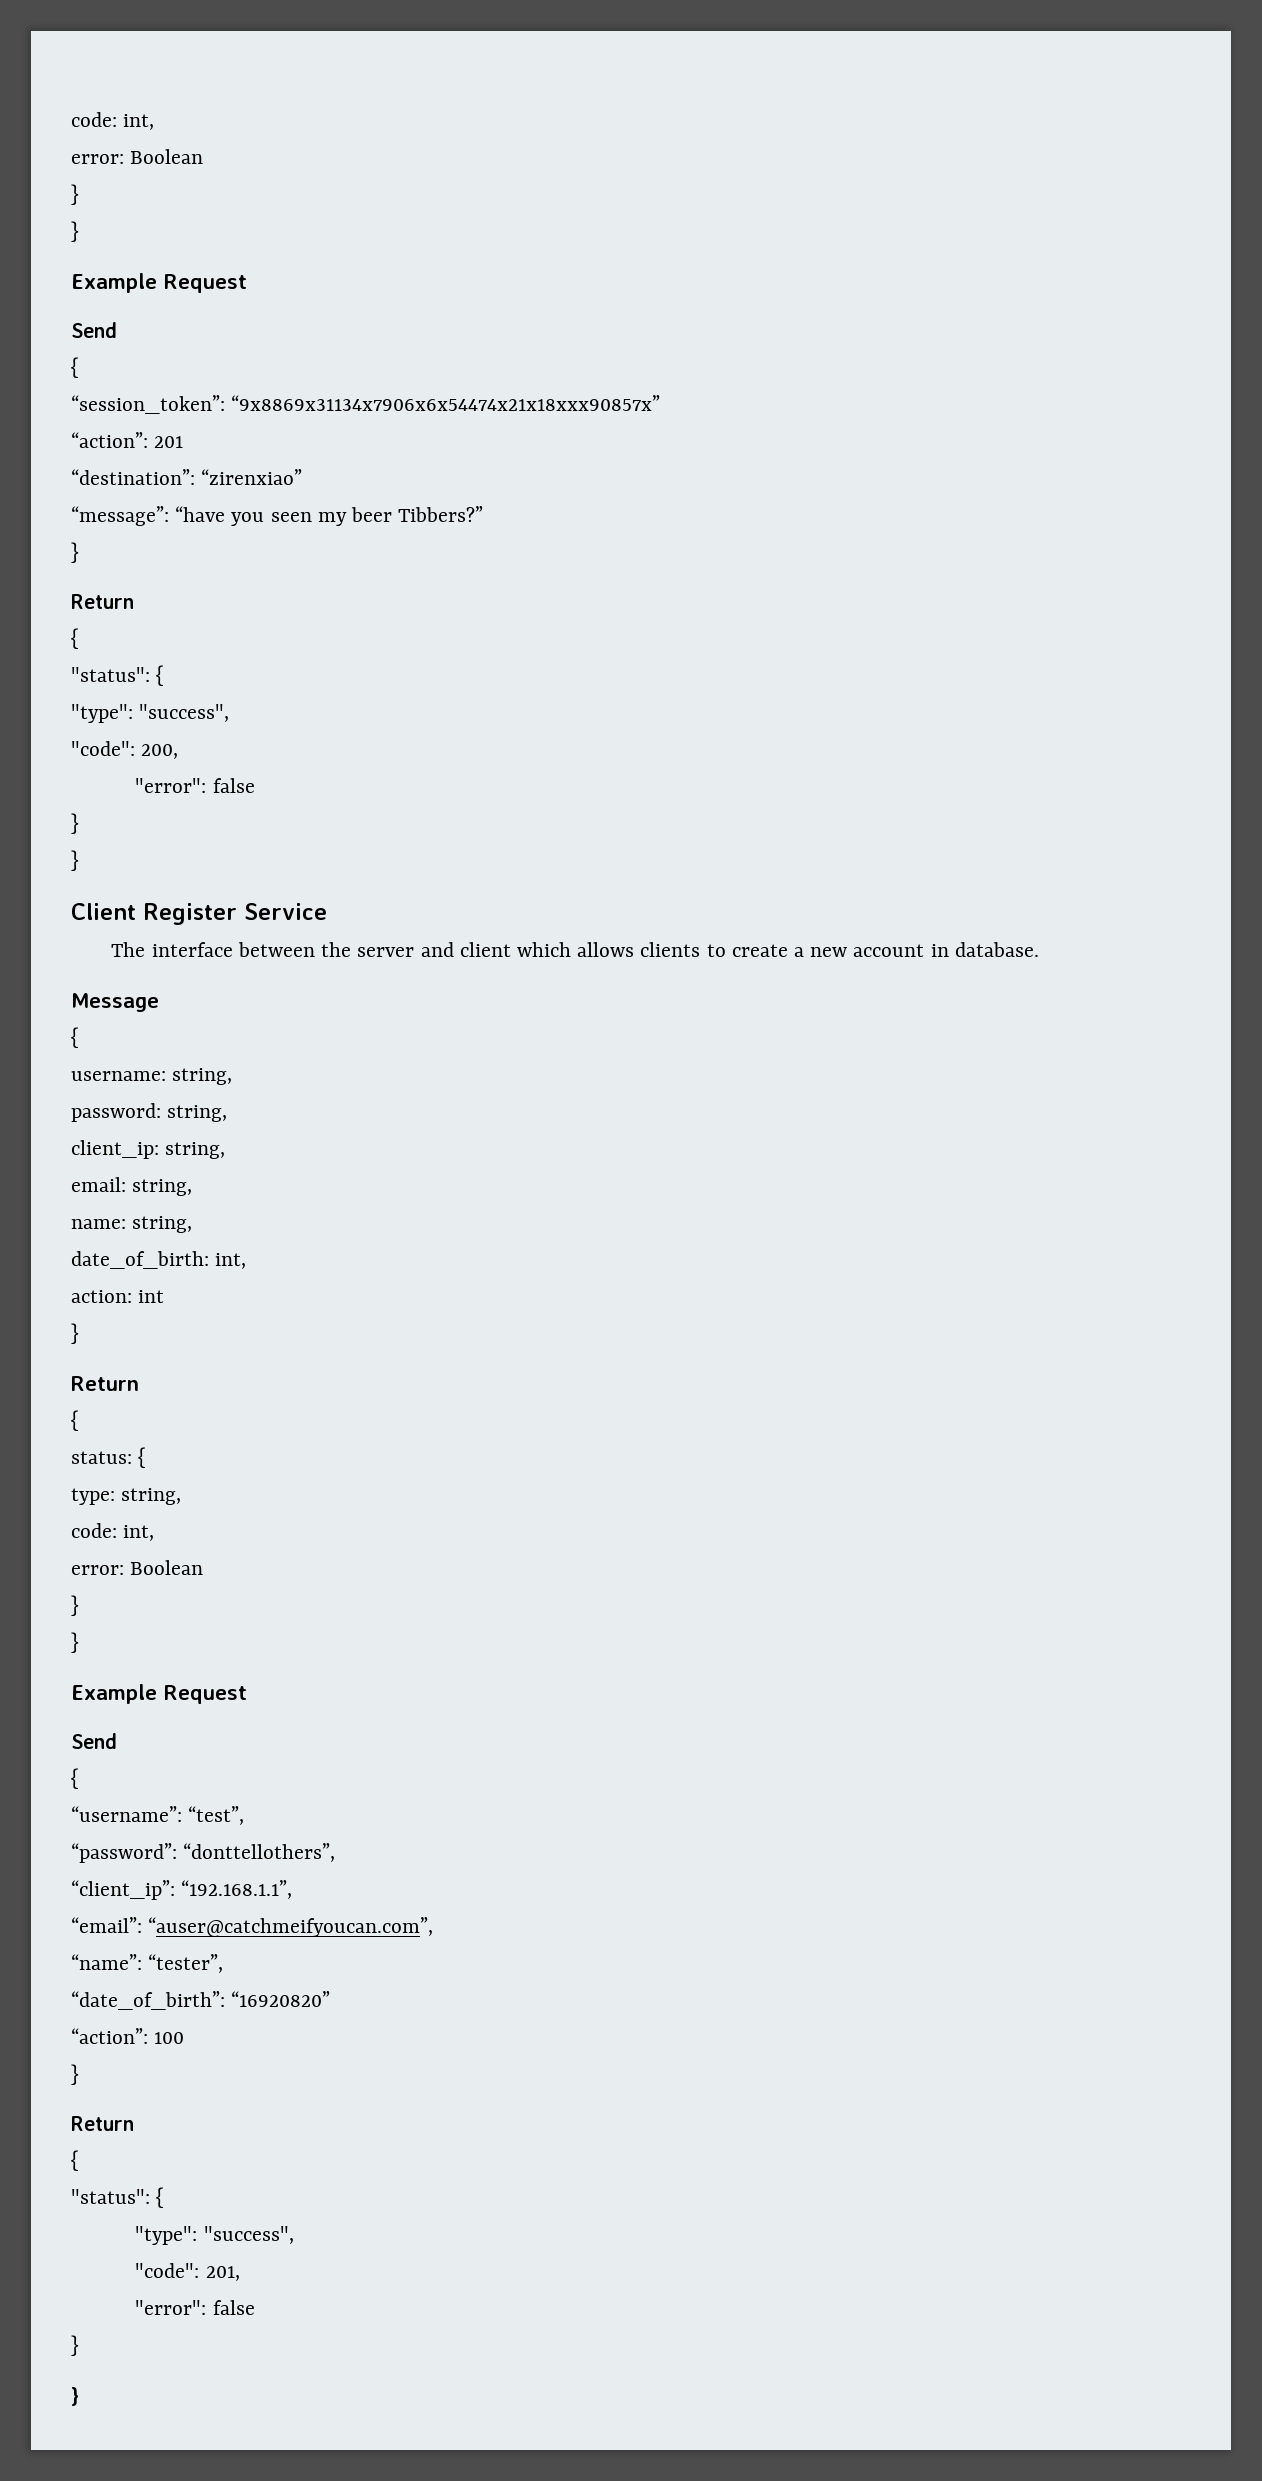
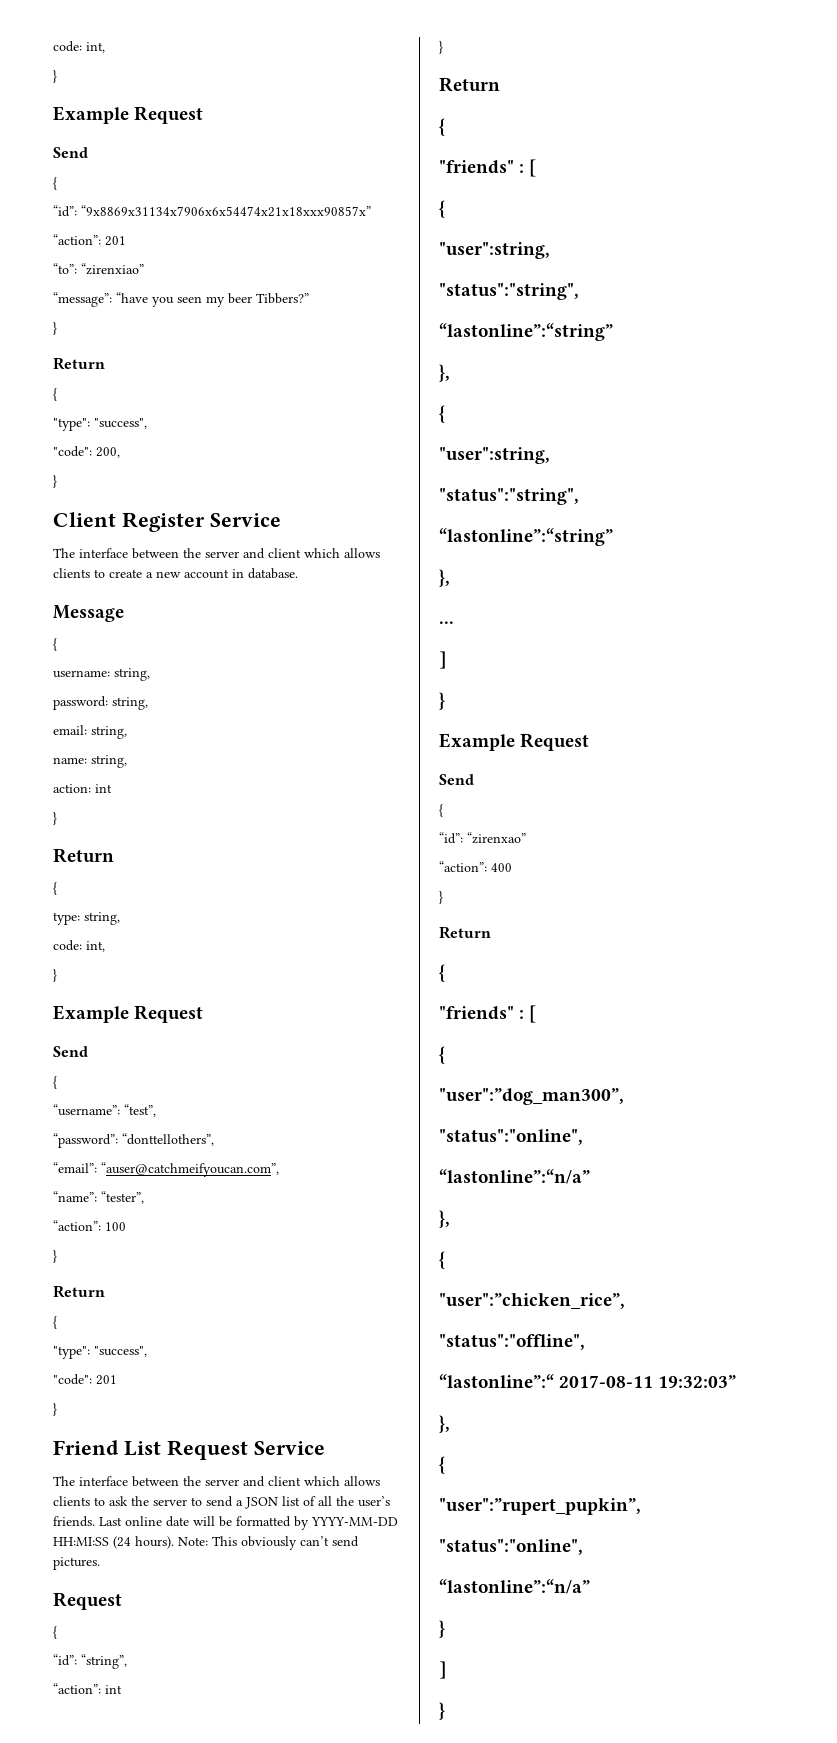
[71,112,155,130] [71,149,204,164] [71,184,79,205] [71,221,79,242] [71,273,247,293] [71,322,117,338] [71,357,79,378] [71,395,225,414] code: int, // error: Boolean // } // } // Example Request // Send // { // “session_token”: -> [53,41,105,53] [53,70,57,83] [53,106,204,124] [53,147,88,158] [53,177,57,190] [53,205,77,217] code: int, // } // Example Request // Send // { // “id”:
[71,469,195,485] “destination”: -> [53,263,77,274] “to”:
[71,665,165,686] // "status": { -> (57, 394) none
[135,778,255,793] [71,813,79,834] // "error": false // } -> (120, 452) none
[71,1140,226,1159] // client_ip: string, -> (148, 703) none
[71,1251,247,1269] // date_of_birth: int, -> (127, 761) none
[71,1447,147,1468] // status: { -> (57, 888) none
[71,1560,204,1575] [71,1595,79,1616] // error: Boolean // } -> (105, 946) none
[71,1880,293,1900] // “client_ip”: “192.168.1.1”, -> (214, 1139) none
[71,1991,331,2010] // “date_of_birth”: “16920820” -> (144, 1197) none
[71,2187,165,2208] [135,2226,294,2245] [135,2263,240,2281] [135,2300,255,2315] [71,2335,79,2356] // "status": { // "type": "success", // "code": 201, // "error": false // } -> [53,1346,147,1359] [53,1374,117,1385] [53,1403,57,1416] [53,1440,325,1460] [53,1476,380,1487] [53,1496,390,1509] [53,1516,398,1530] [53,1536,359,1550] [53,1557,100,1570] [53,1592,122,1610] [53,1626,57,1639] [53,1654,127,1669] [53,1683,122,1694] [439,41,443,54] [439,77,500,92] [439,118,445,136] [439,159,538,177] [439,200,445,218] [439,242,550,259] [439,283,579,300] [439,323,613,341] [439,364,450,382] [439,405,445,423] [439,447,550,464] [439,488,579,505] [439,528,613,546] [439,569,450,587] [439,621,454,624] [439,651,447,669] [439,692,445,710] [439,733,590,751] [439,774,474,785] [439,804,443,817] [439,832,526,844] [439,861,512,872] [439,891,443,904] [439,926,491,939] [439,964,445,982] [439,1005,538,1023] [439,1046,445,1064] [439,1088,624,1105] [439,1129,583,1145] [439,1169,590,1184] [439,1210,450,1228] [439,1251,445,1269] [439,1293,625,1309] [439,1334,585,1350] [439,1374,737,1388] [439,1415,450,1433] [439,1456,445,1474] [439,1498,641,1515] [439,1539,583,1555] [439,1579,590,1594] [439,1620,445,1638] [439,1661,447,1679] // "type": "success", // "code": 201 // } // Friend List Request Service // The interface between the server and client which allows clients to ask the server to send a JSON list of all the user’s friends. Last online date will be formatted by YYYY-MM-DD HH:MI:SS (24 hours). Note: This obviously can’t send pictures. // Request // { // “id”: “string”, // “action”: int // } // Return // { // "friends" : [ // { // "user":string, // "status":"string", // “lastonline”:“string” // }, // { // "user":string, // "status":"string", // “lastonline”:“string” // }, // ... // ] // } // Example Request // Send // { // “id”: “zirenxao” // “action”: 400 // } // Return // { // "friends" : [ // { // "user":”dog_man300”, // "status":"online", // “lastonline”:“n/a” // }, // { // "user":”chicken_rice”, // "status":"offline", // “lastonline”:“ 2017-08-11 19:32:03” // }, // { // "user":”rupert_pupkin”, // "status":"online", // “lastonline”:“n/a” // } // ]

